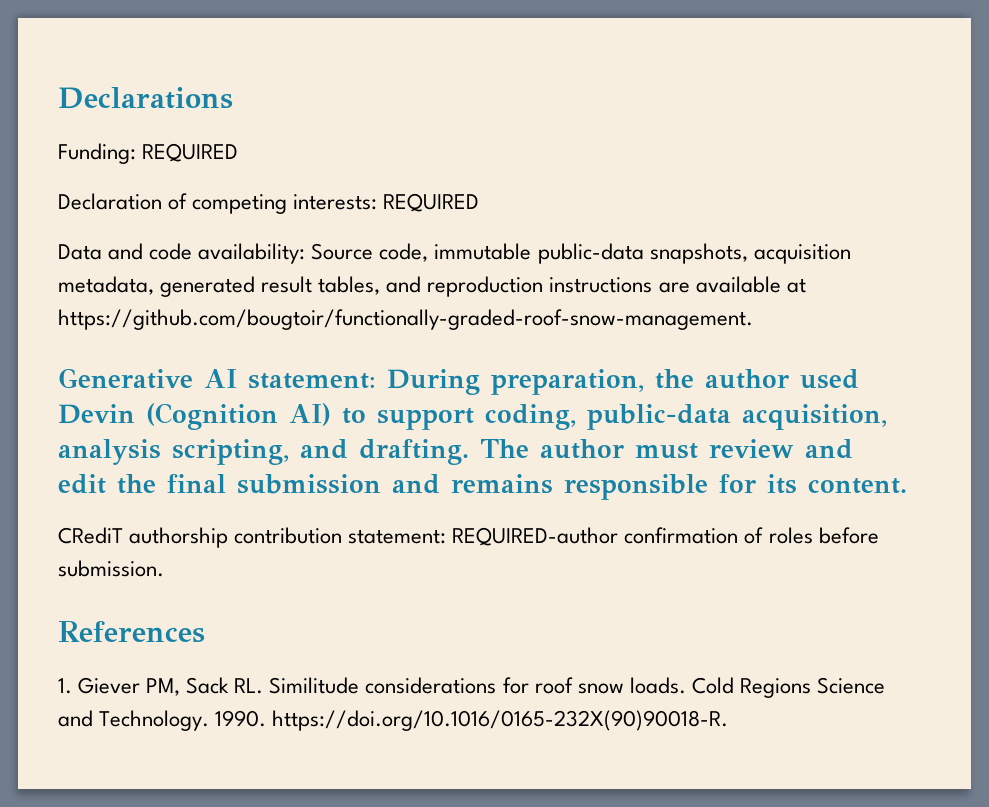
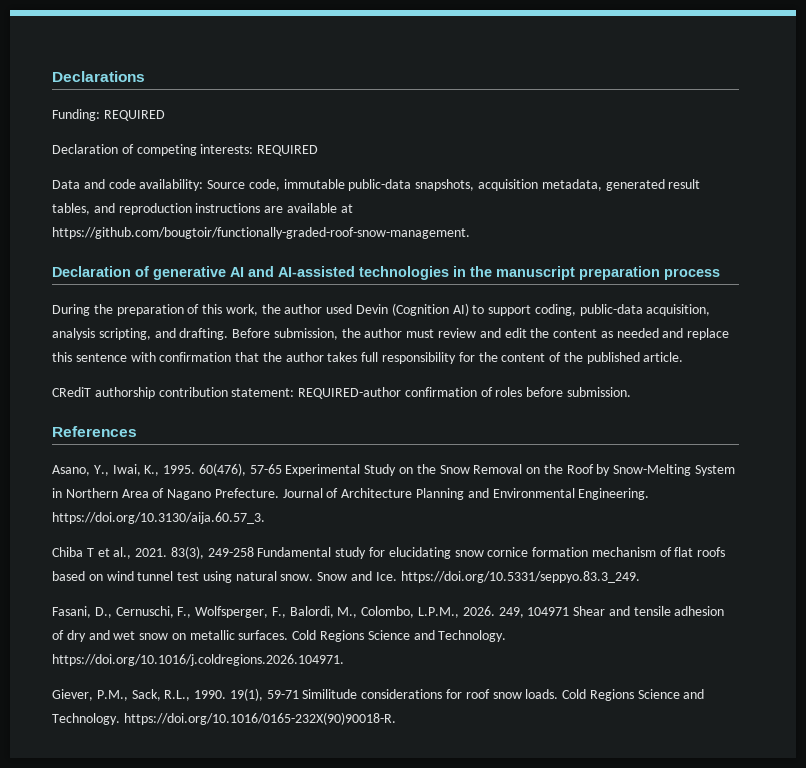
[58,368,644,395] Generative AI statement: During preparation, -> [52,266,720,280] [52,304,258,316] Declaration of generative AI and AI-assisted technologies in the manuscript preparation process // During the preparation of this work,
[480,439,529,458] The -> [232,328,361,340] Before submission, the
[167,474,907,500] final submission and remains responsible for its content. -> [553,328,730,340] [52,352,684,364] content as needed and replace this sentence with confirmation that the author takes full responsibility for the content of the published article.
[58,677,264,696] 1. Giever PM, Sack RL. -> [52,463,736,476] [52,488,650,500] [52,512,265,524] [52,546,726,559] [52,571,640,583] [52,606,725,618] [52,630,507,642] [52,654,344,666] [52,688,299,701] Asano, Y., Iwai, K., 1995. 60(476), 57-65 Experimental Study on the Snow Removal on the Roof by Snow-Melting System in Northern Area of Nagano Prefecture. Journal of Architecture Planning and Environmental Engineering. https://doi.org/10.3130/aija.60.57_3. // Chiba T et al., 2021. 83(3), 249-258 Fundamental study for elucidating snow cornice formation mechanism of flat roofs based on wind tunnel test using natural snow. Snow and Ice. https://doi.org/10.5331/seppyo.83.3_249. // Fasani, D., Cernuschi, F., Wolfsperger, F., Balordi, M., Colombo, L.P.M., 2026. 249, 104971 Shear and tensile adhesion of dry and wet snow on metallic surfaces. Cold Regions Science and Technology. https://doi.org/10.1016/j.coldregions.2026.104971. // Giever, P.M., Sack, R.L., 1990. 19(1), 59-71
[215,710,267,727] 1990. -> (120, 719) none

